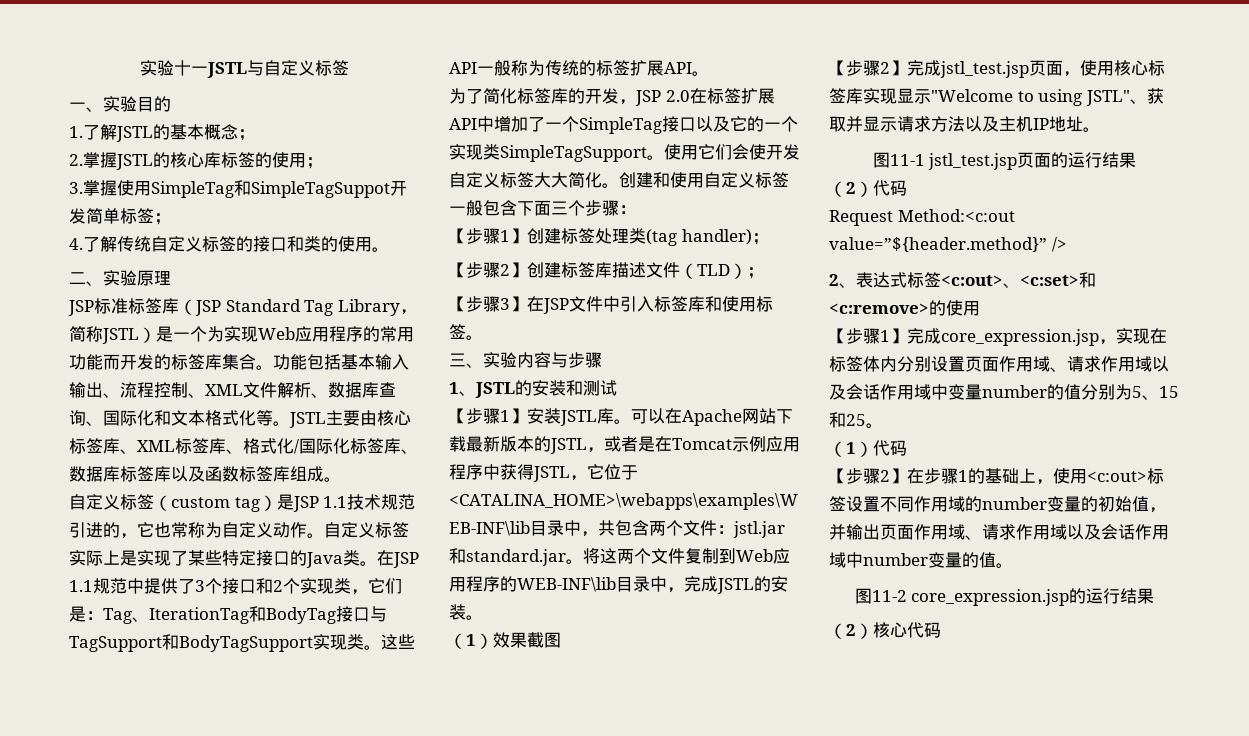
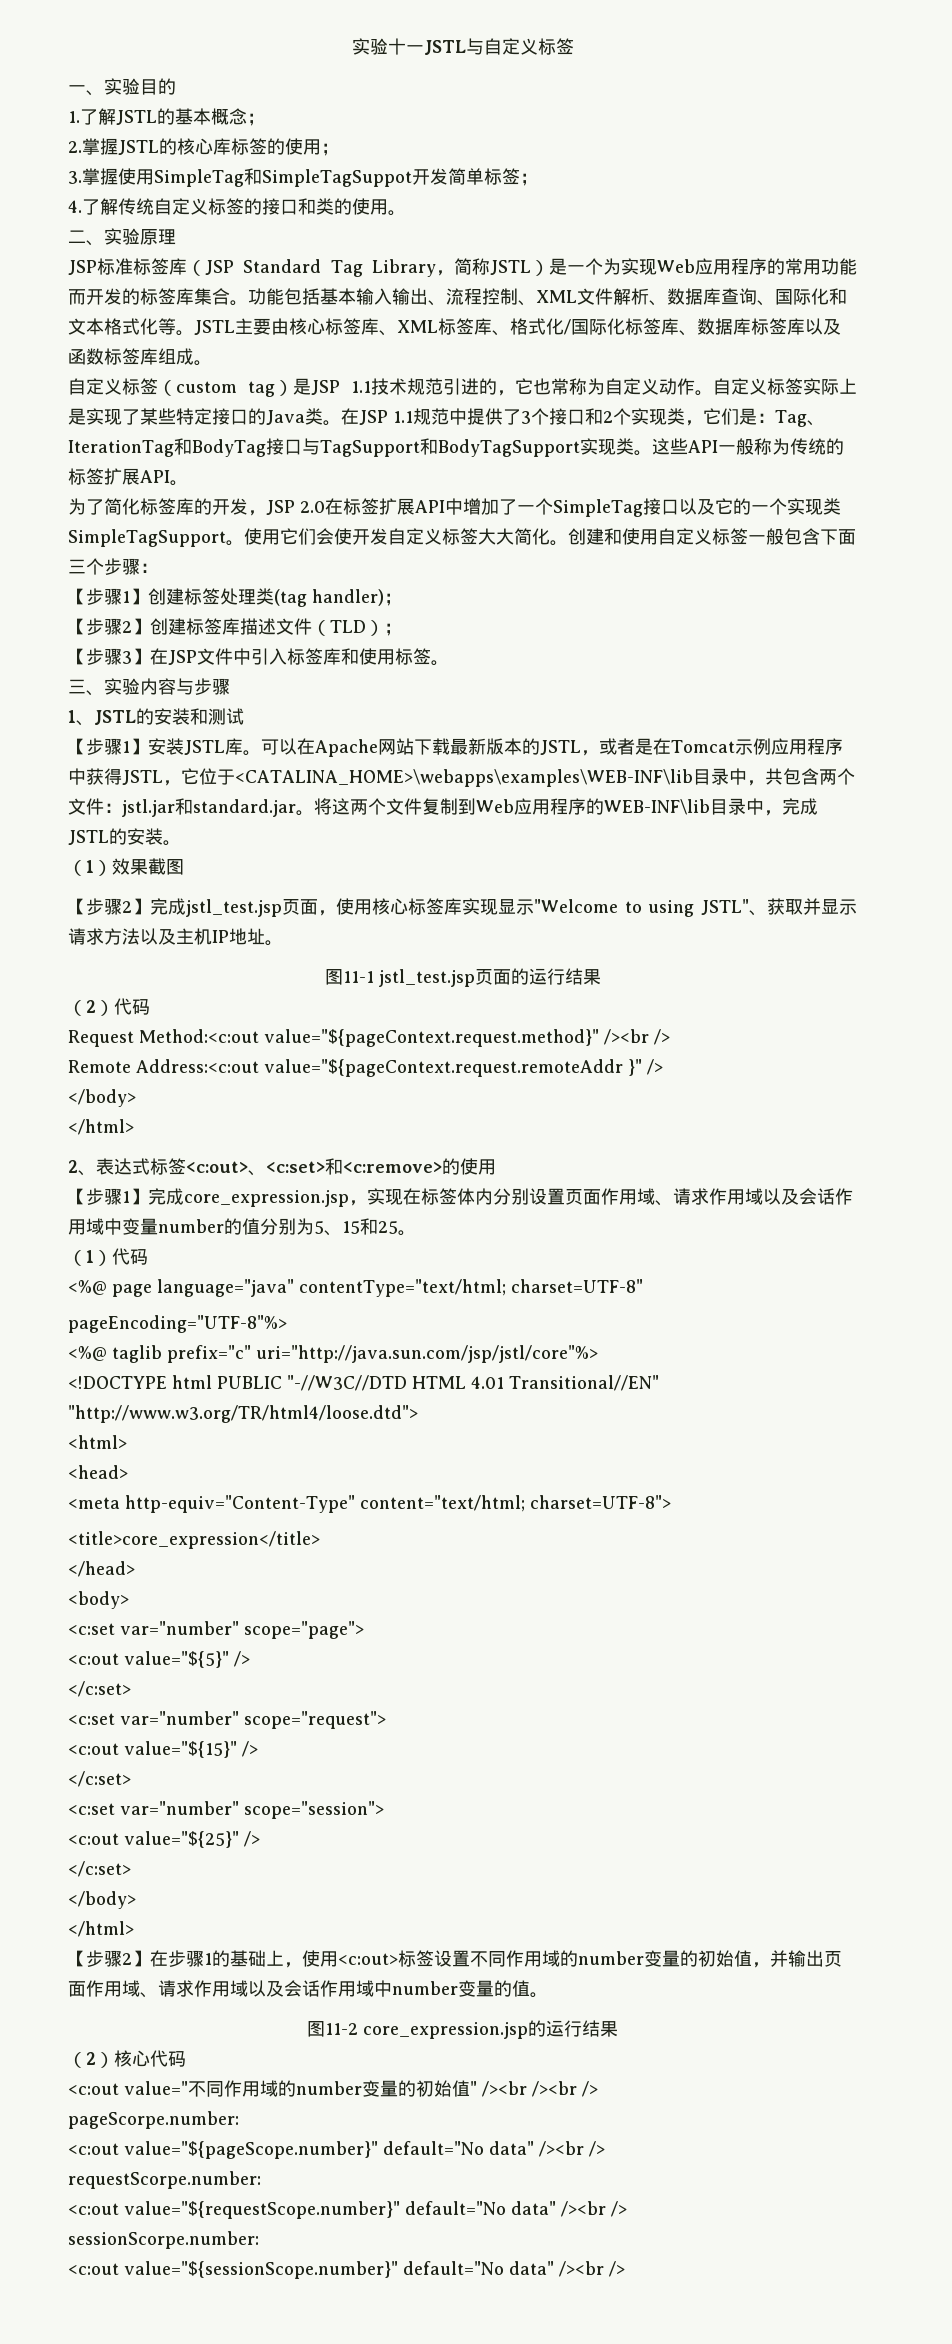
[829,237,1067,252] value=”${header.method}” /> -> [264,1029,670,1047] [68,1059,663,1077] [68,1089,136,1107] [68,1119,134,1135] value="${pageContext.request.method}" /><br /> // Remote Address:<c:out value="${pageContext.request.remoteAddr }" /> // </body> // </html>
(907, 448) none -> [68,1279,643,1297] [68,1315,287,1333] [68,1345,598,1363] [68,1375,659,1391] [68,1405,418,1423] [68,1435,127,1449] [68,1465,128,1479] [68,1495,671,1513] [68,1531,320,1549] [68,1561,135,1577] [68,1591,129,1609] [68,1621,364,1639] [68,1651,250,1668] [68,1681,131,1697] [68,1711,386,1729] [68,1741,258,1758] [68,1771,131,1787] [68,1801,384,1819] [68,1831,260,1848] [68,1861,131,1877] [68,1891,136,1909] [68,1921,134,1937] // <%@ page language="java" contentType="text/html; charset=UTF-8" // pageEncoding="UTF-8"%> // <%@ taglib prefix="c" uri="http://java.sun.com/jsp/jstl/core"%> // <!DOCTYPE html PUBLIC "-//W3C//DTD HTML 4.01 Transitional//EN" "http://www.w3.org/TR/html4/loose.dtd"> // <html> // <head> // <meta http-equiv="Content-Type" content="text/html; charset=UTF-8"> // <title>core_expression</title> // </head> // <body> // <c:set var="number" scope="page"> // <c:out value="${5}" /> // </c:set> // <c:set var="number" scope="request"> // <c:out value="${15}" /> // </c:set> // <c:set var="number" scope="session"> // <c:out value="${25}" /> // </c:set> // </body> // </html>
(941, 630) none -> [68,2080,598,2097] [68,2111,239,2129] [68,2141,605,2159] [68,2171,261,2189] [68,2201,627,2219] [68,2231,259,2249] [68,2261,625,2279] // <c:out value="不同作用域的number变量的初始值" /><br /><br /> // pageScorpe.number: // <c:out value="${pageScope.number}" default="No data" /><br /> // requestScorpe.number: // <c:out value="${requestScope.number}" default="No data" /><br /> // sessionScorpe.number: // <c:out value="${sessionScope.number}" default="No data" /><br />

